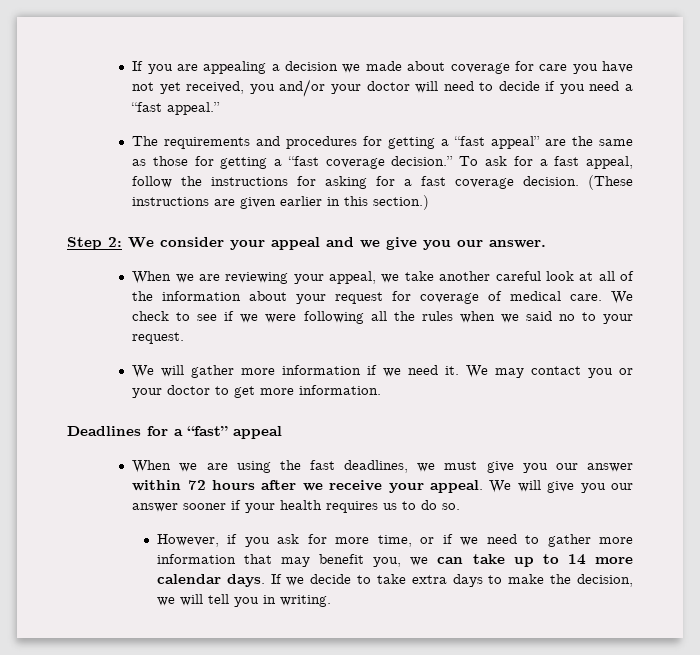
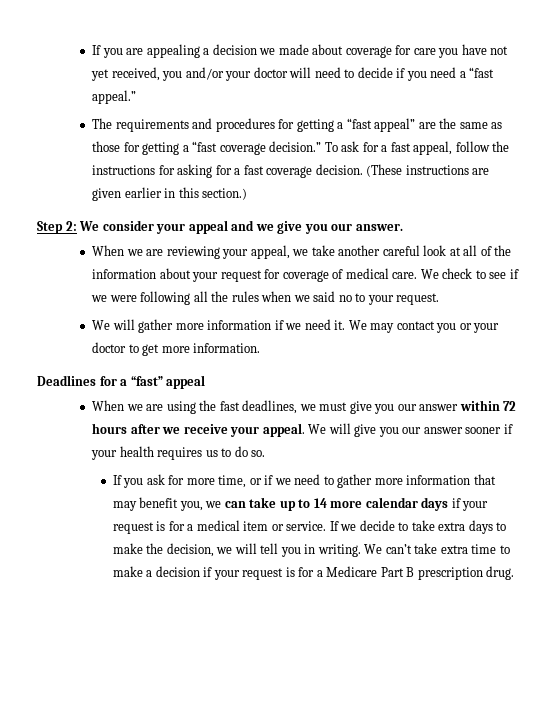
[156,534,238,547] However, if -> [112,475,122,485] If
[226,574,265,587] days. -> [421,497,489,511] [112,520,327,534] days if your request is for a medical item or service.
(331, 601) none -> [364,543,510,554] [112,566,515,580] We can’t take extra time to make a decision if your request is for a Medicare Part B prescription drug.

